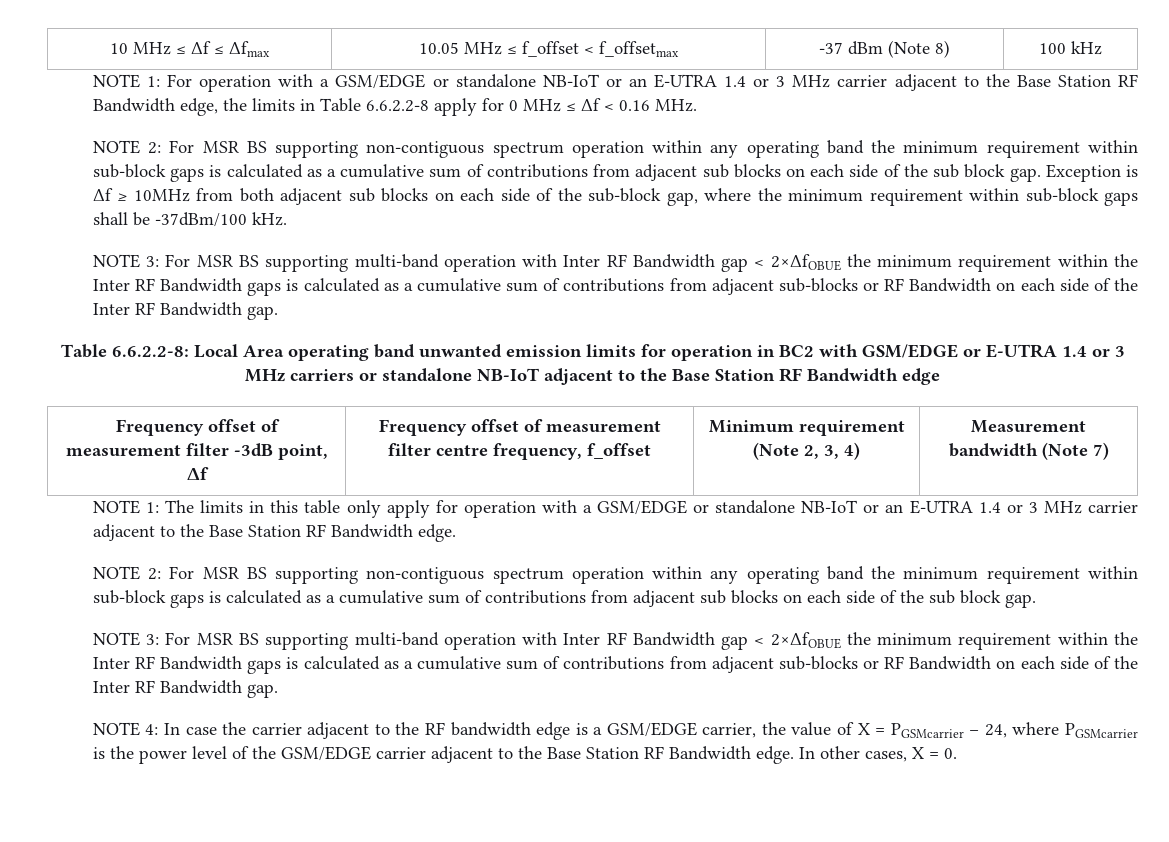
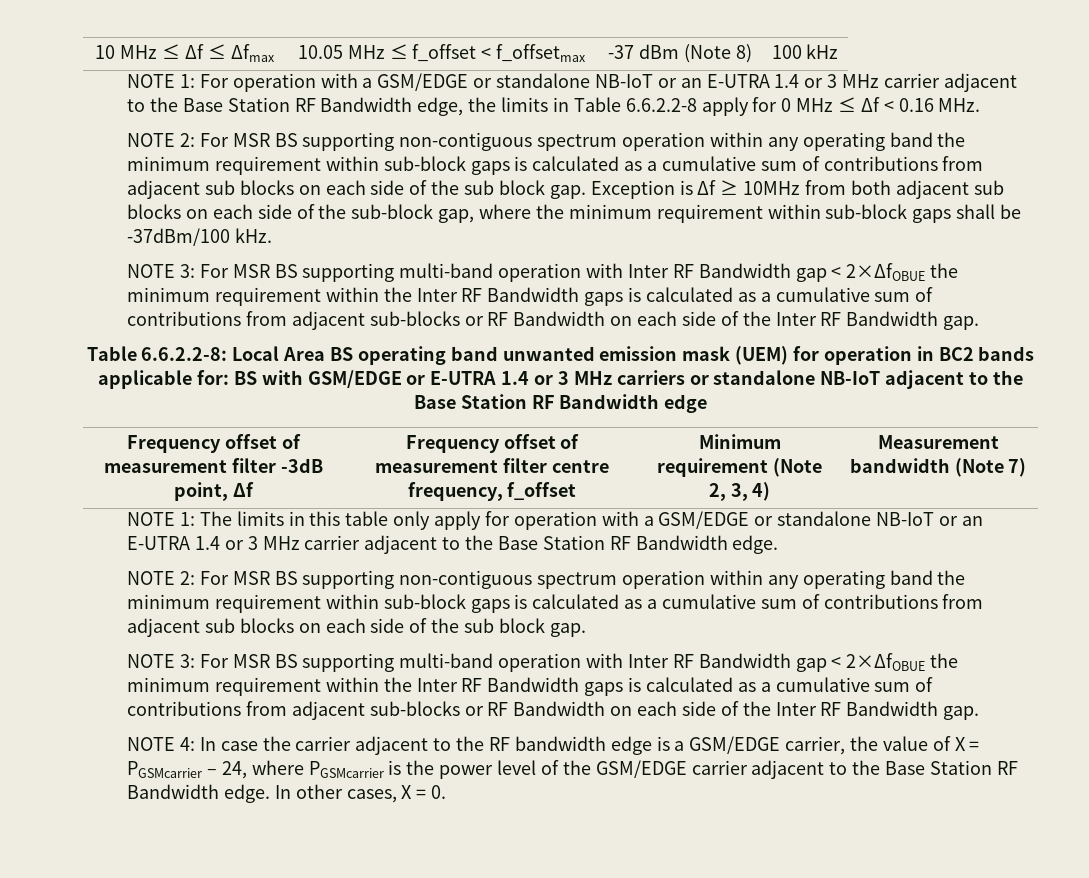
(284, 351) none -> [329,347,353,361] BS
[585,344,636,357] limits -> [682,346,789,365] mask (UEM)
(814, 351) none -> [978,346,1035,361] [98,370,257,389] bands applicable for: BS

